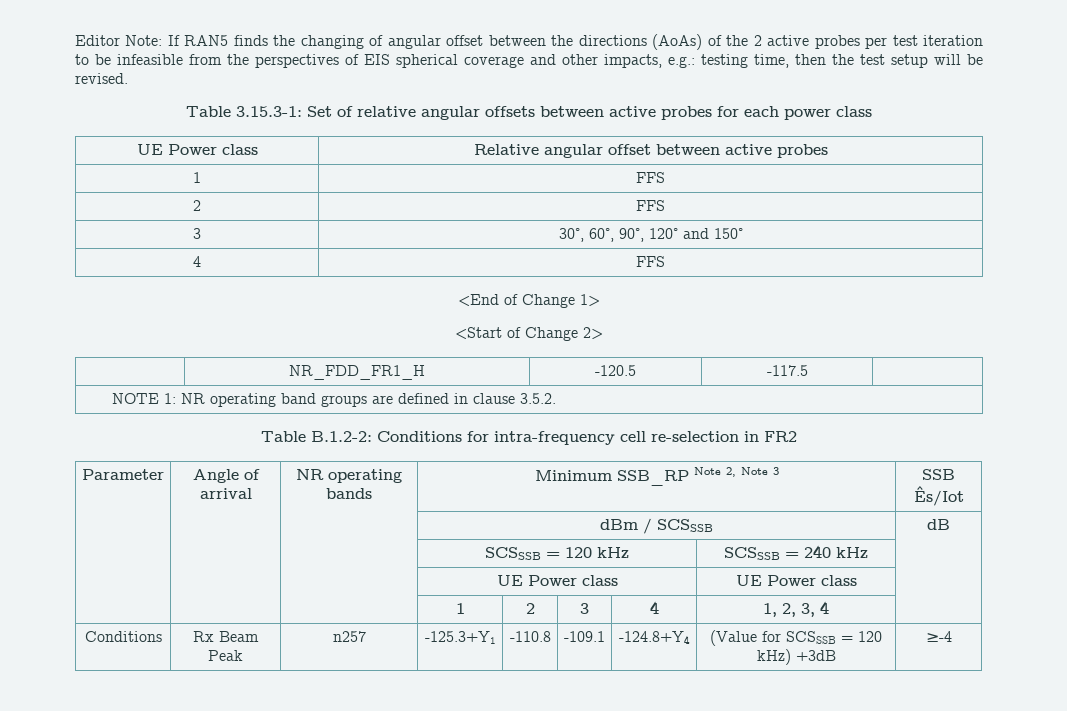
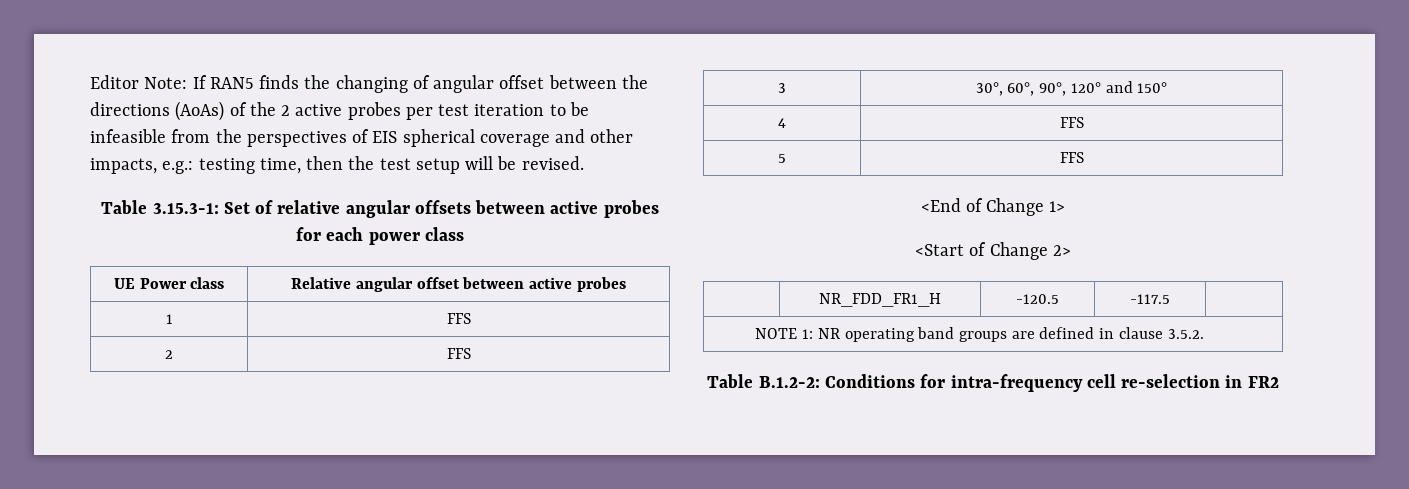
(665, 261) none -> [778,154,786,163] [1059,152,1084,163] // 5 | FFS
[82,469,164,480] [192,469,260,483] [199,488,252,499] [296,469,402,483] [326,488,372,499] [534,467,779,486] [922,469,955,480] [913,486,964,506] [600,518,713,534] [927,519,950,530] [484,547,629,560] [724,545,868,560] [496,575,618,586] [735,575,857,586] [455,603,465,614] [525,603,535,614] [580,603,589,614] [649,601,659,614] [763,601,829,617] [84,631,162,642] [193,631,259,642] [208,650,243,661] [332,631,366,642] [424,631,496,644] [509,631,551,642] [564,631,605,642] [618,631,690,644] [710,630,882,646] [756,649,836,665] [925,631,952,642] // Parameter | Angle of arrival | NR operating bands | Minimum SSB_RP Note 2, Note 3 | SSB Ês/Iot // | | | dBm / SCSSSB | dB // | | | SCSSSB = 120 kHz | SCSSSB = 240 kHz | // | | | UE Power class | UE Power class | // | | | 1 | 2 | 3 | 4 | 1, 2, 3, 4 | // Conditions | Rx Beam Peak | n257 | -125.3+Y1 | -110.8 | -109.1 | -124.8+Y4 | (Value for SCSSSB = 120 kHz) +3dB | ≥-4 -> (1279, 382) none

